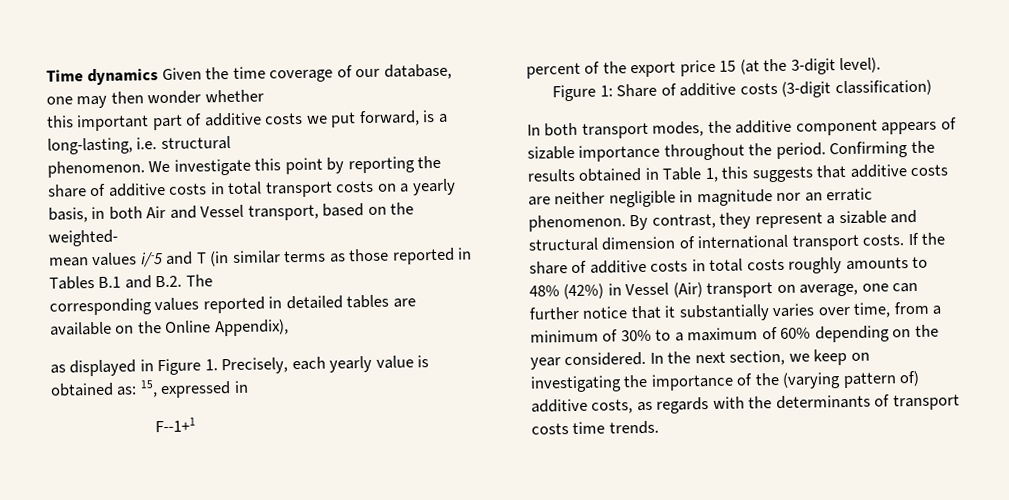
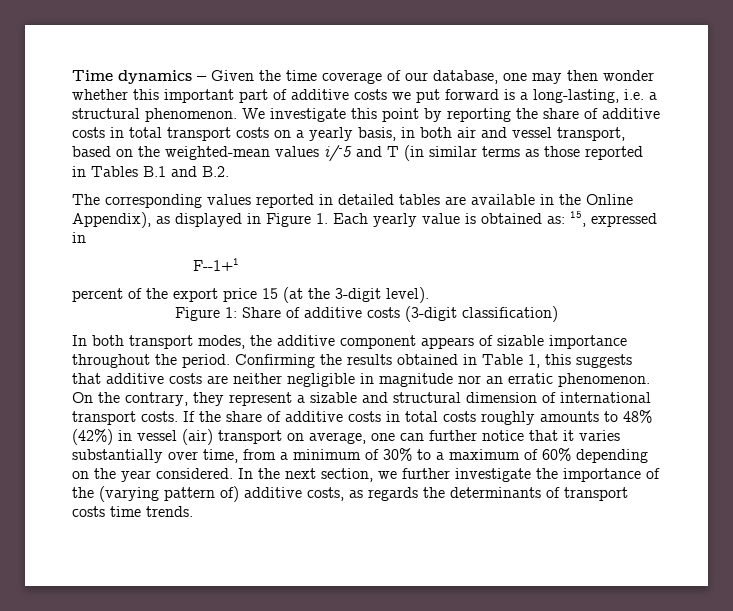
(159, 77) none -> [197,76,207,81] –
(264, 96) // -> (128, 94) none
[358,110,420,127] forward, -> [445,89,499,100] forward
[160,136,231,151] structural // -> [649,92,657,100] [72,108,140,119] a structural
[146,204,245,219] Air and Vessel -> [457,127,552,138] air and vessel
[48,229,118,247] [49,257,89,267] weighted- // mean -> [165,146,270,160] weighted-mean
(183, 281) none -> (229, 171) //
(213, 280) // -> (100, 199) none
[115,325,135,334] on -> [540,194,554,205] in
(289, 328) // -> (151, 220) none
[221,356,326,375] Precisely, each -> [333,213,368,224] Each
[629,213,716,231] By contrast, -> [72,392,188,406] On the contrary,
[625,282,703,298] Vessel (Air) -> [137,429,213,445] vessel (air)
[678,303,816,322] substantially varies -> [579,430,620,441] [72,449,163,463] varies substantially
[813,348,870,366] [530,375,622,393] keep on investigating -> [402,468,531,482] further investigate
[712,396,745,409] with -> (418, 494) none

